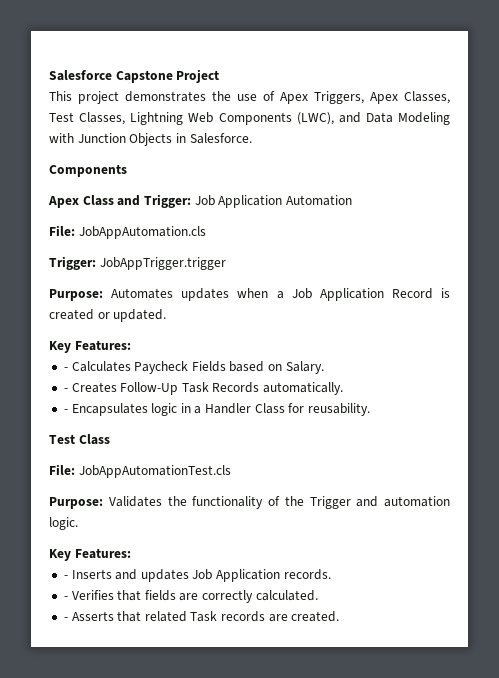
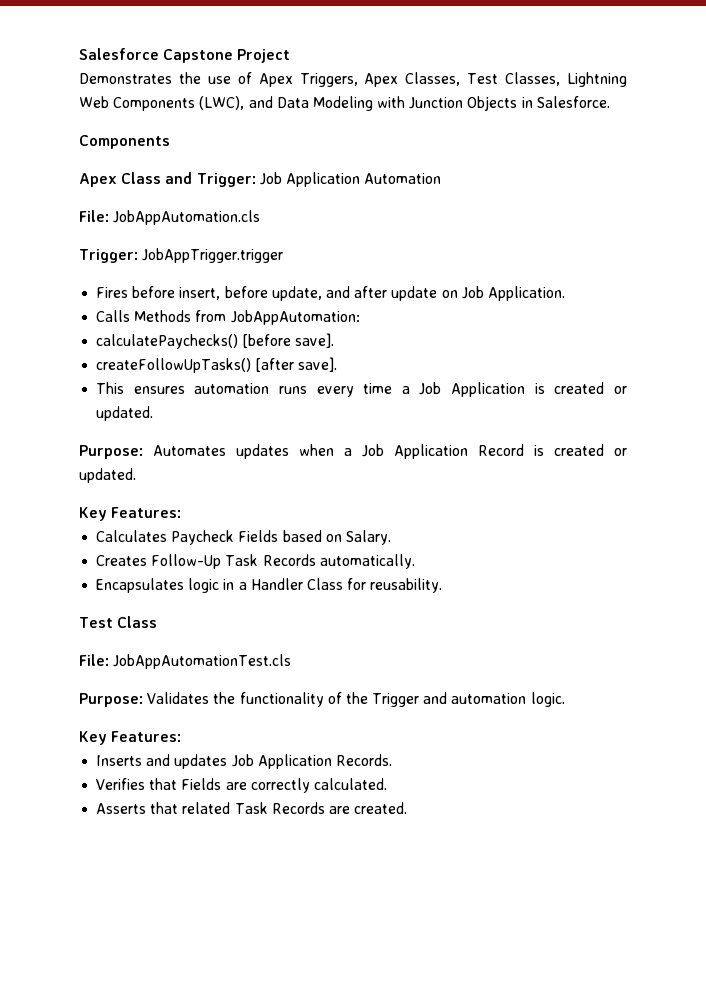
[49,91,206,104] This project demonstrates -> [79,73,172,84] Demonstrates
(226, 263) none -> [96,286,565,301] [96,310,360,325] [96,333,335,349] [96,357,338,373] [96,382,627,397] [96,406,154,421] // Fires before insert, before update, and after update on Job Application. // Calls Methods from JobAppAutomation: // calculatePaychecks() [before save]. // createFollowUpTasks() [after save]. // This ensures automation runs every time a Job Application is created or updated.
[63,367,68,371] - -> (182, 512) none
[63,388,68,392] - -> (391, 537) none
[63,409,68,413] - -> (415, 561) none
[63,575,68,579] - -> (182, 736) none
[283,569,331,580] [63,596,68,600] records. // - -> [335,754,392,766] Records. //
[144,590,176,601] fields -> [181,778,222,790] Fields
[63,617,68,621] - -> (387, 784) none
[221,611,266,622] records -> [271,802,325,814] Records

